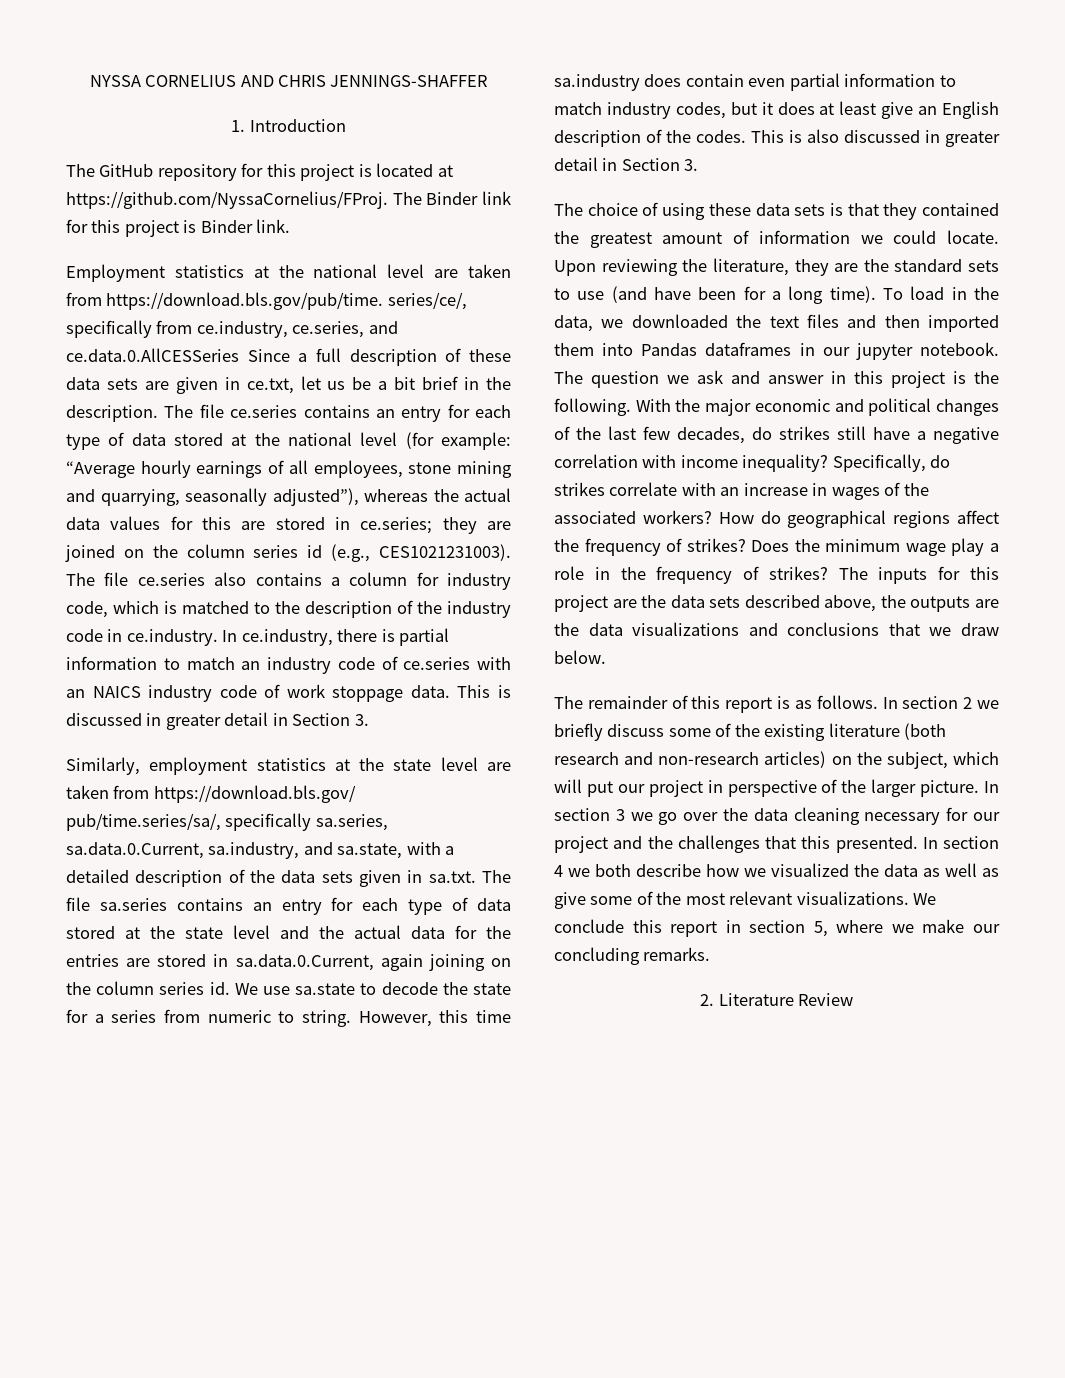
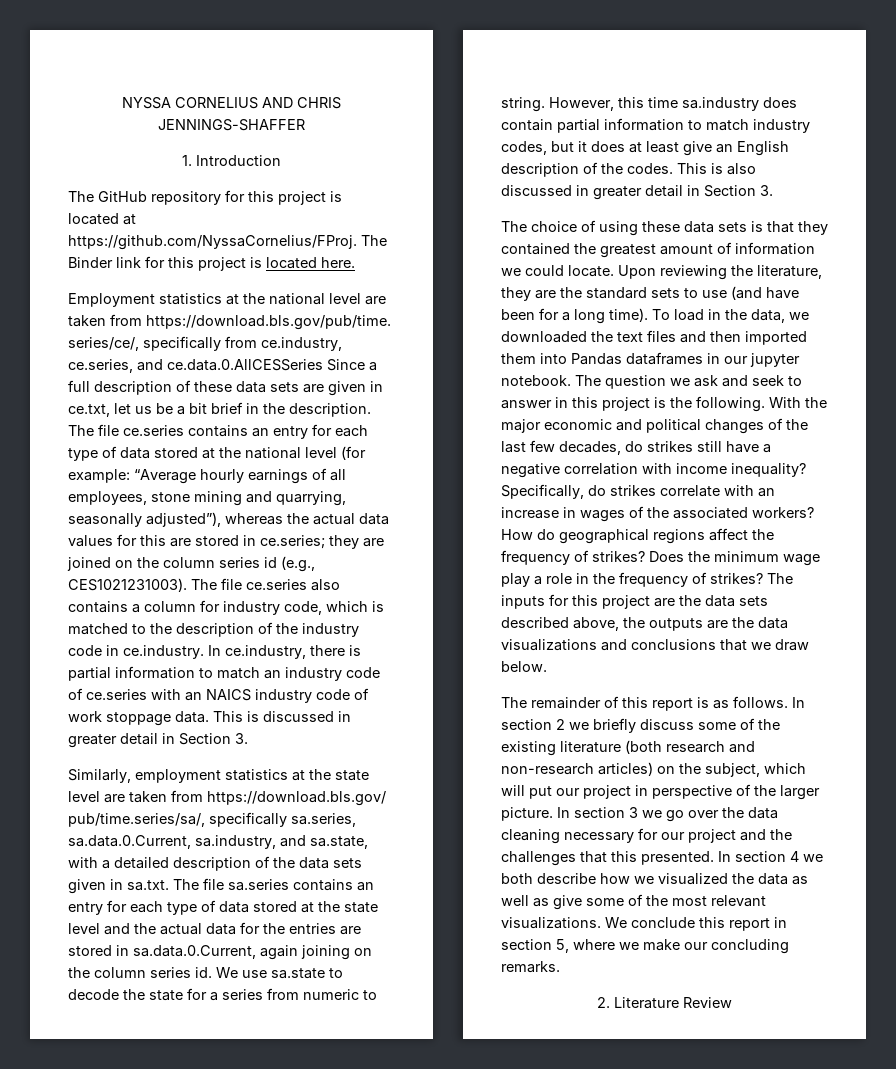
[200,219,291,233] Binder link. -> [266,257,355,269] located here.
[748,78,786,87] even -> (553, 125) none
(760, 377) none -> [752,375,802,386] seek to

